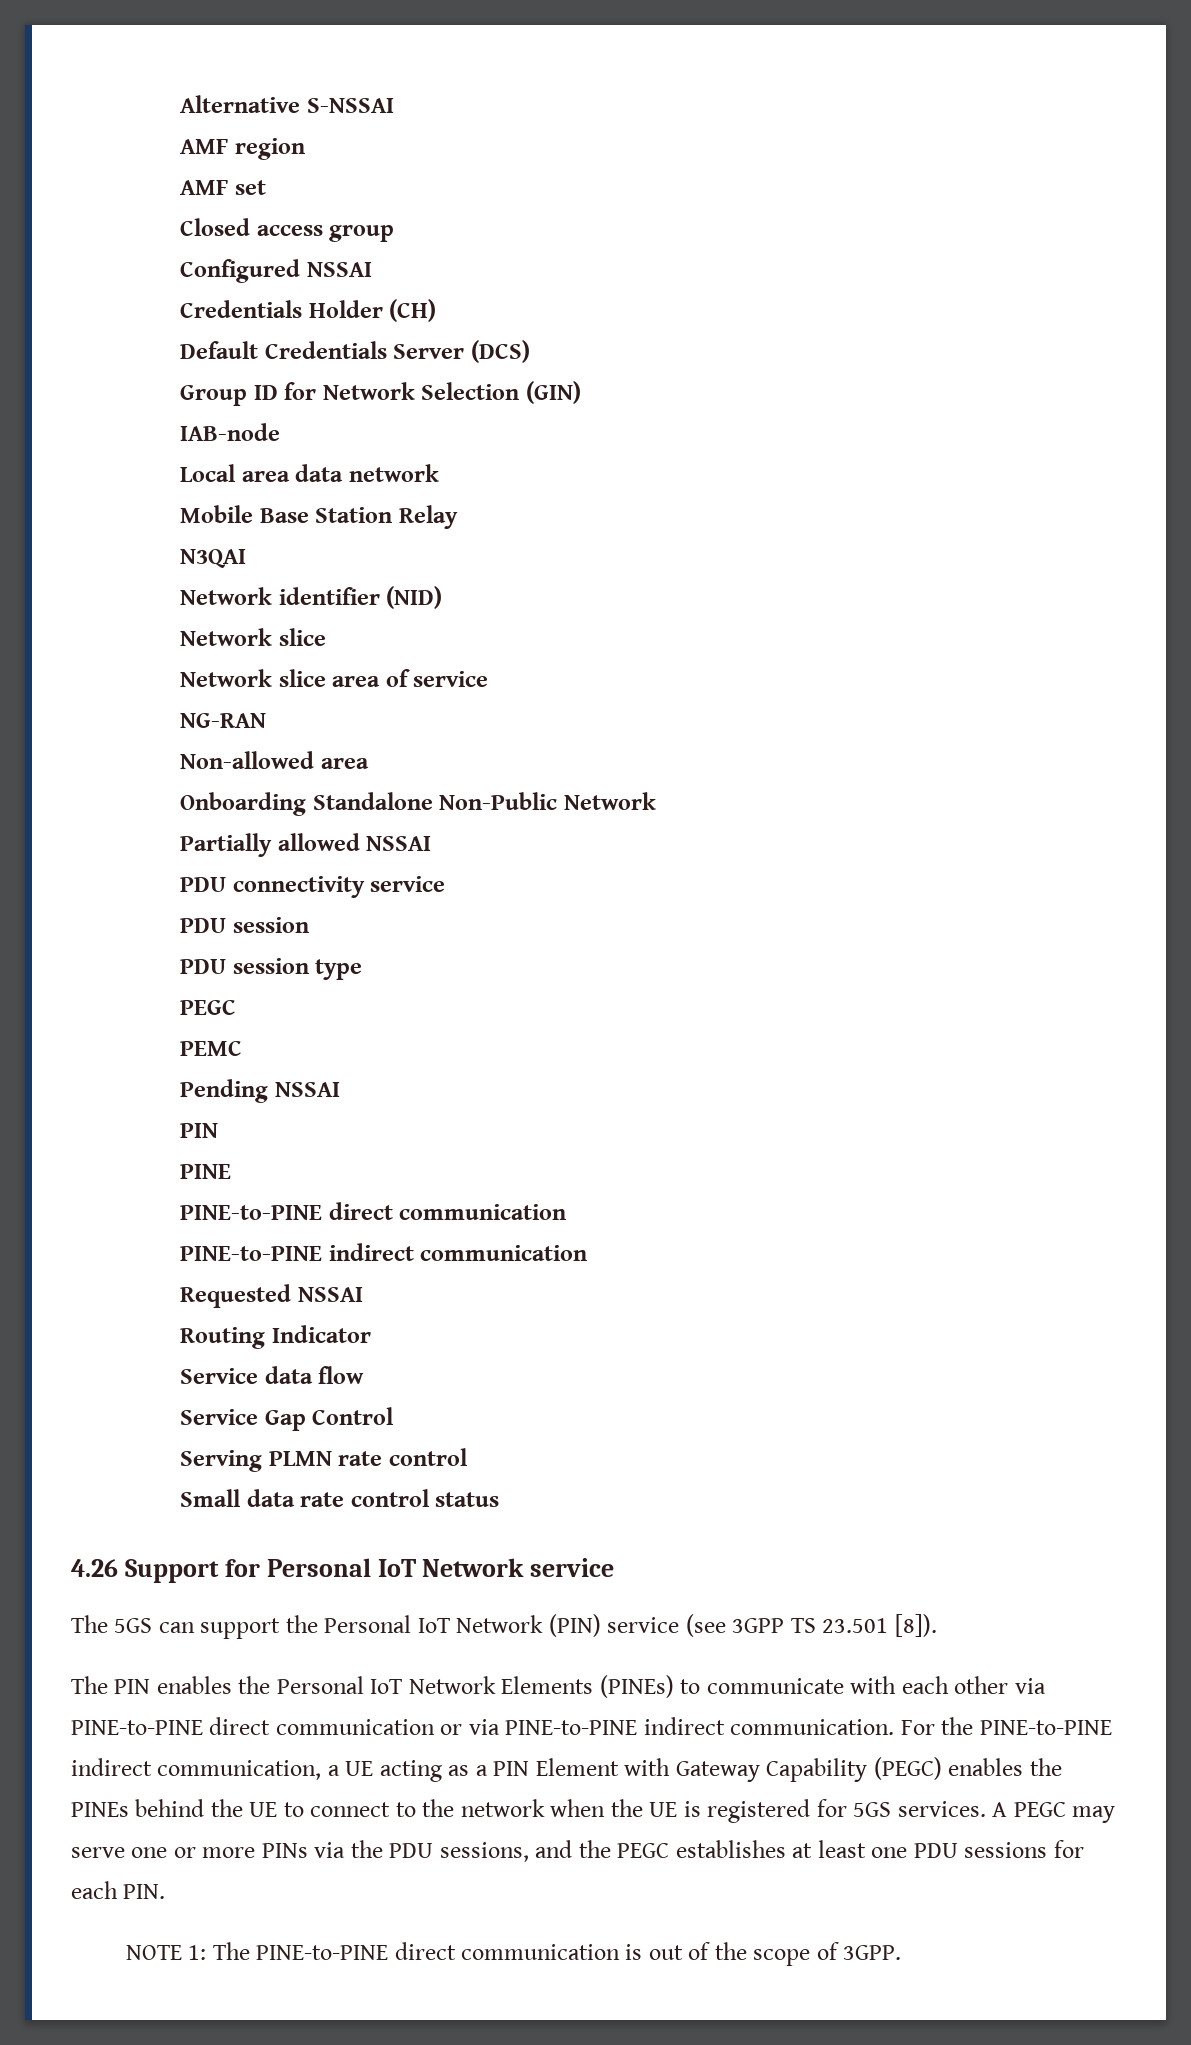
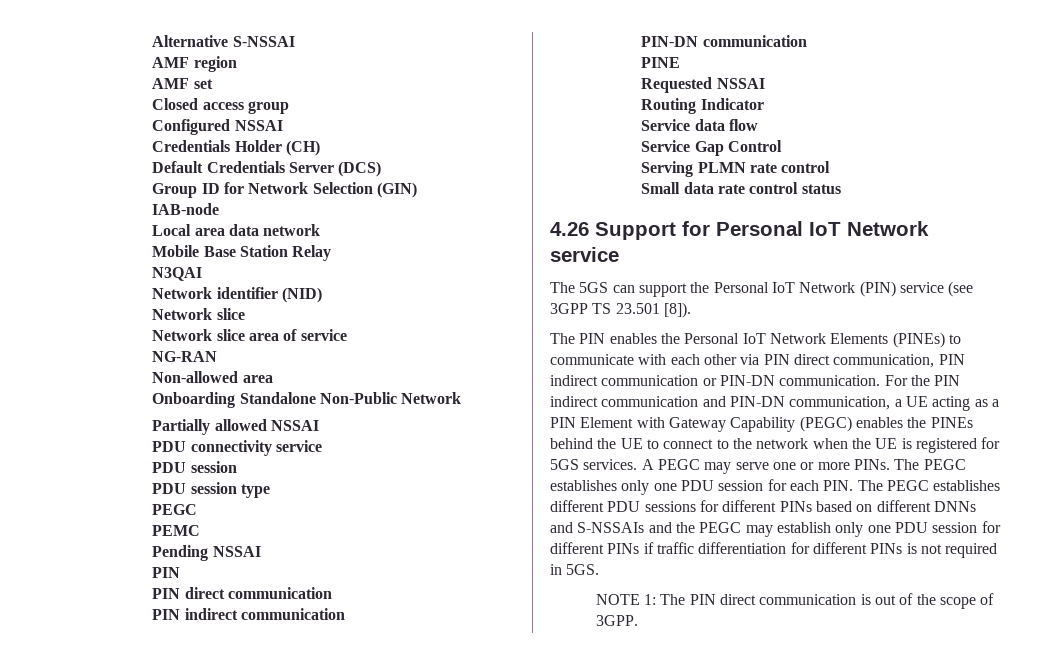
[180,1164,232,1179] [180,1205,323,1220] PINE // PINE-to-PINE -> [152,588,181,599] PIN
[180,1243,588,1261] PINE-to-PINE indirect communication -> [152,608,346,620] [641,35,807,47] [641,57,681,68] PIN indirect communication // PIN-DN communication // PINE
[71,1717,1112,1735] [71,1758,152,1776] PINE-to-PINE direct communication or via PINE-to-PINE indirect communication. For the PINE-to-PINE indirect -> [763,354,965,368] [550,375,961,386] [550,396,785,407] PIN direct communication, PIN indirect communication or PIN-DN communication. For the PIN indirect communication and PIN-DN
[261,1840,1084,1862] [71,1881,166,1899] PINs via the PDU sessions, and the PEGC establishes at least one PDU sessions for each PIN. -> [853,459,966,470] [550,479,1001,495] [550,500,976,512] [550,521,1001,537] [550,542,998,558] [550,564,600,575] PINs. The PEGC establishes only one PDU session for each PIN. The PEGC establishes different PDU sessions for different PINs based on different DNNs and S-NSSAIs and the PEGC may establish only one PDU session for different PINs if traffic differentiation for different PINs is not required in 5GS.
[256,1945,389,1960] PINE-to-PINE -> [689,594,716,605] PIN

